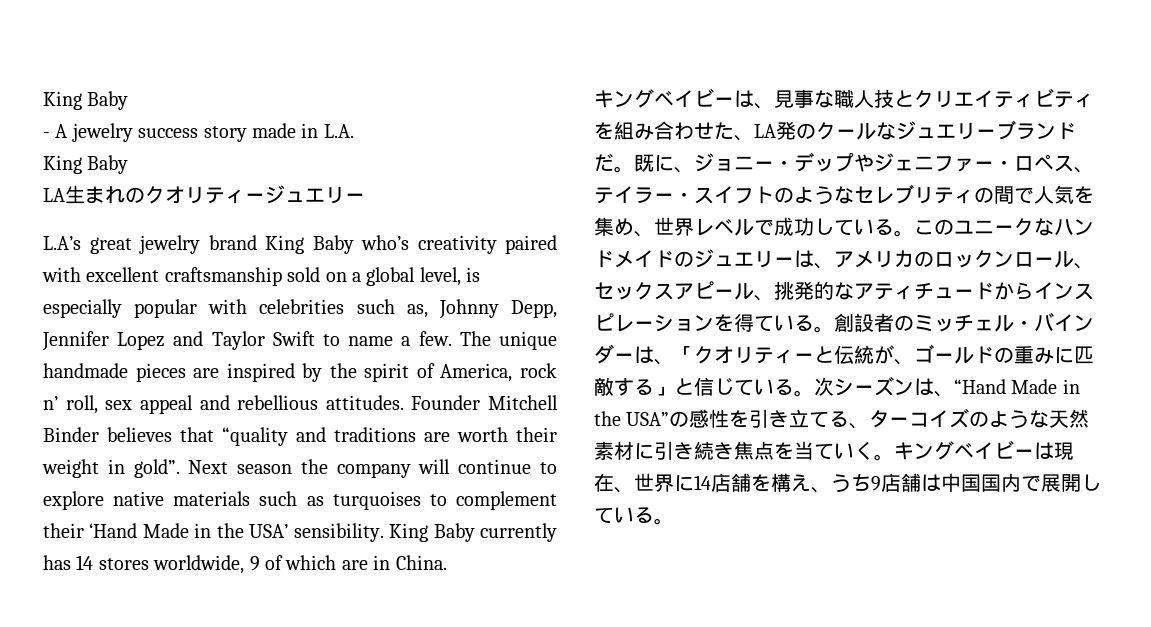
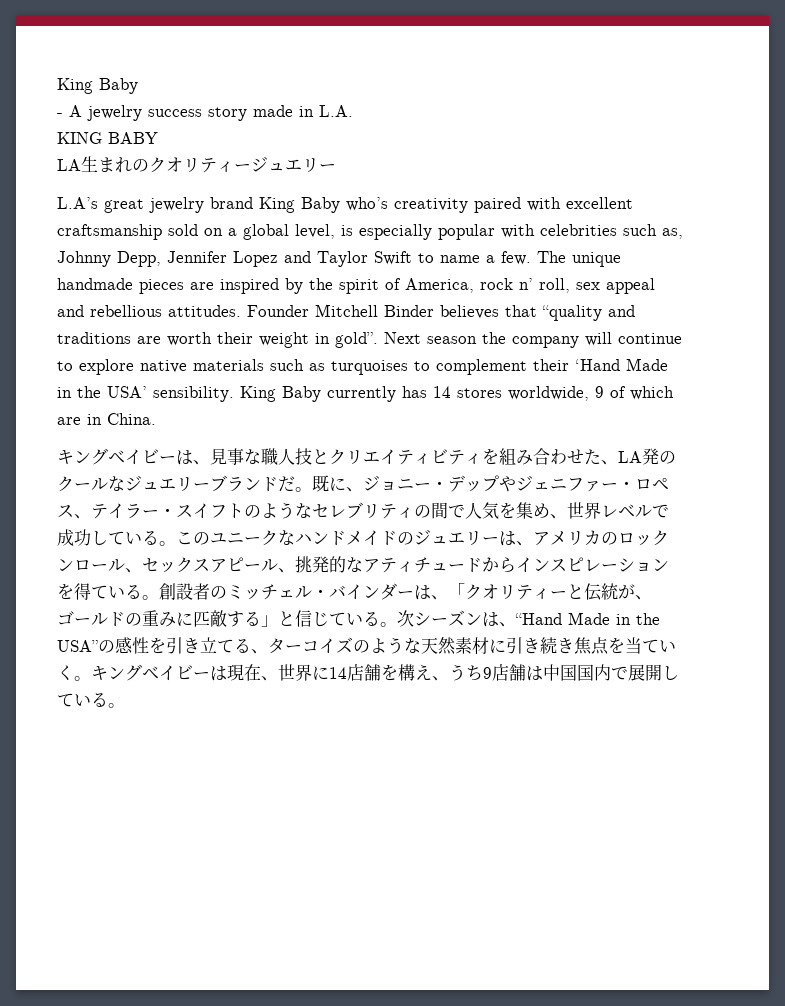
[43,155,129,174] King Baby -> [57,132,158,144] KING BABY

